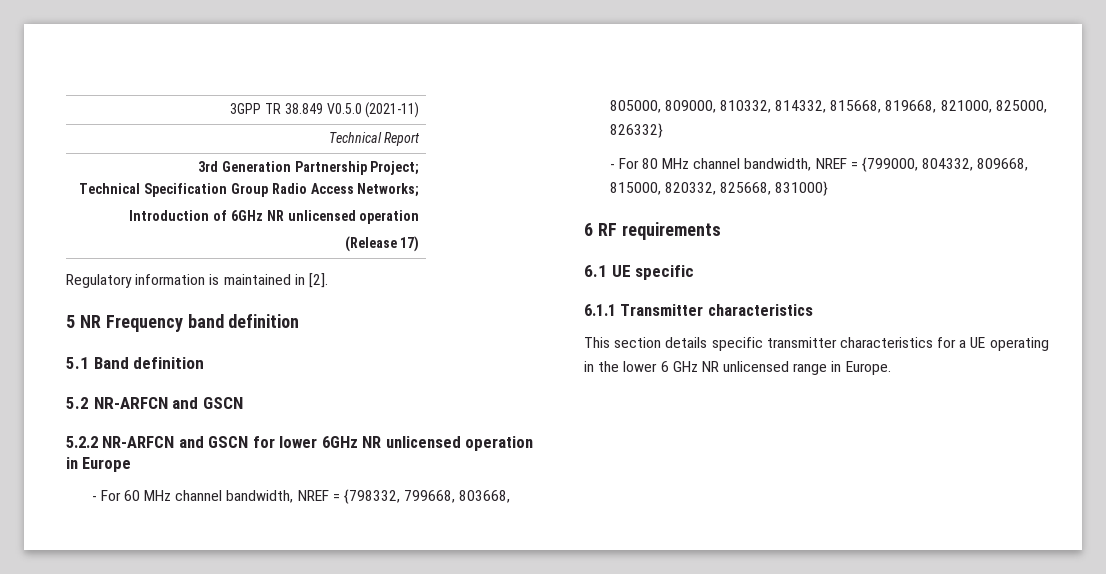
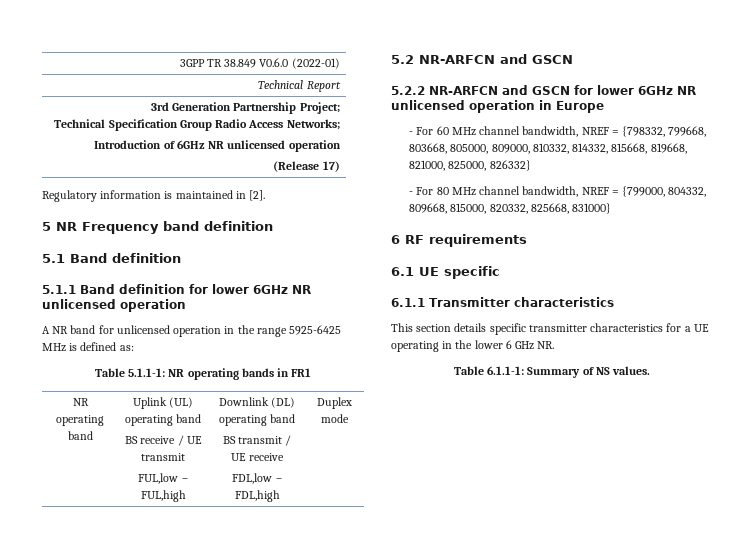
[326,102,420,118] V0.5.0 (2021-11) -> [259,58,340,69] V0.6.0 (2022-01)
(205, 363) none -> [42,284,311,294] [42,299,186,312] [42,325,342,337] [42,342,134,352] [94,368,312,380] [72,398,89,406] [56,415,104,426] [67,431,93,440] [132,397,194,409] [124,414,202,426] [125,435,202,446] [141,453,185,461] [138,473,188,484] [140,490,186,502] [218,397,296,408] [218,414,296,426] [222,435,292,446] [231,453,284,461] [232,473,282,484] [234,490,280,502] [317,397,352,409] [321,414,349,423] // 5.1.1 Band definition for lower 6GHz NR unlicensed operation // A NR band for unlicensed operation in the range 5925-6425 MHz is defined as: // Table 5.1.1-1: NR operating bands in FR1 // NR operating band | Uplink (UL) operating band // BS receive / UE transmit // FUL,low – FUL,high | Downlink (DL) operating band // BS transmit / UE receive // FDL,low – FDL,high | Duplex mode
[701,361,891,375] NR unlicensed range in Europe. -> [537,341,555,349] [453,366,651,378] NR. // Table 6.1.1-1: Summary of NS values.

